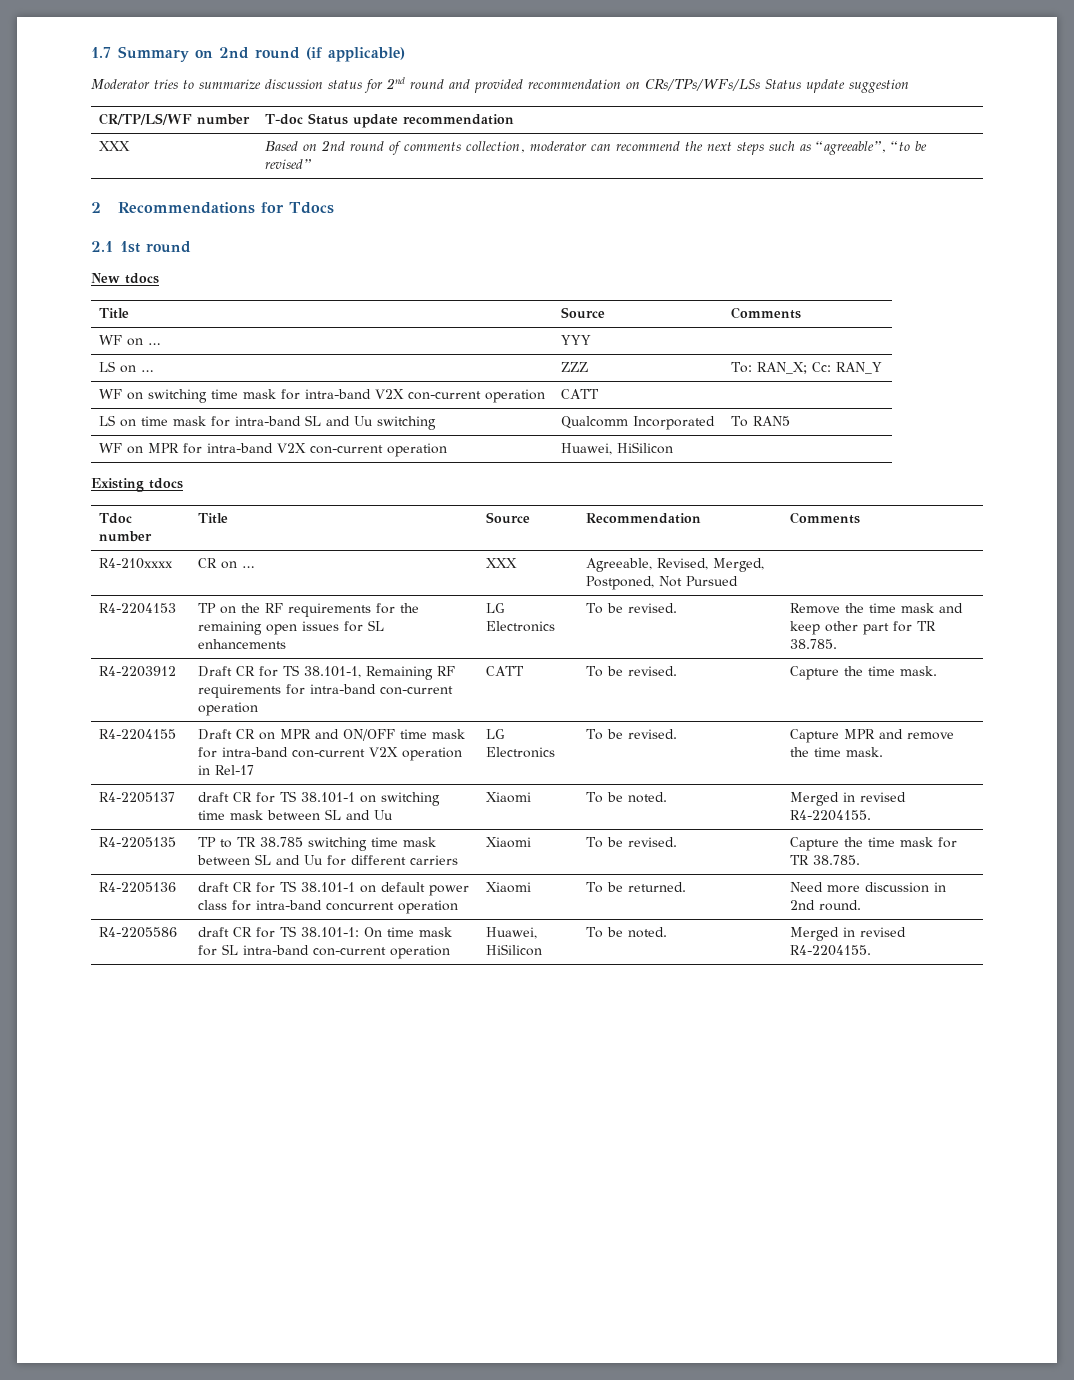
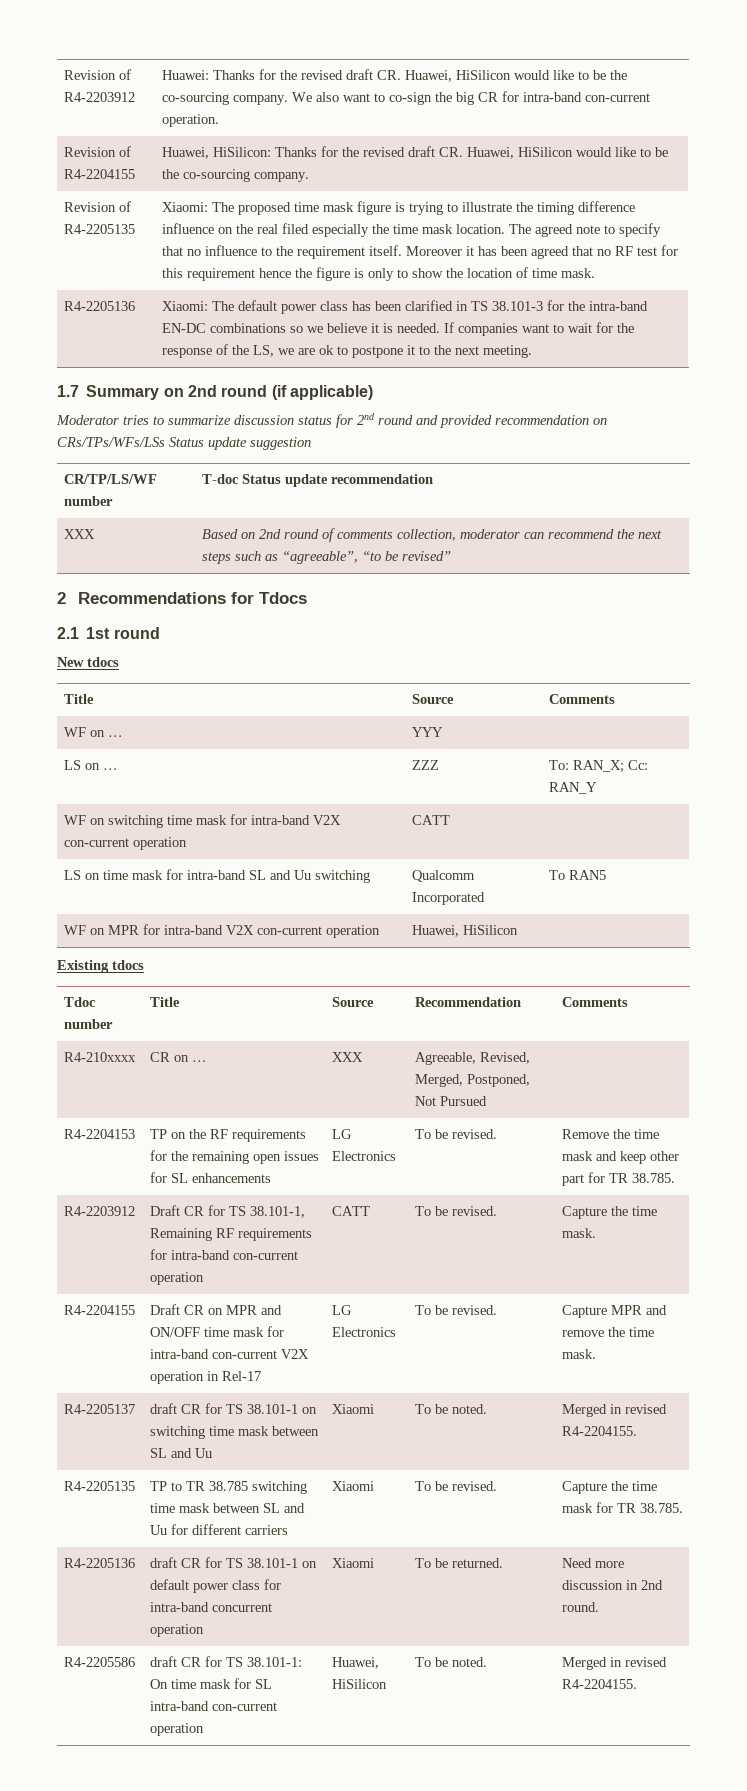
(91, 52) none -> [63,69,131,80] [63,92,135,102] [161,69,627,82] [161,91,650,105] [161,114,219,127] [63,146,131,157] [63,169,135,179] [161,146,668,159] [161,169,309,182] [63,201,131,212] [63,224,135,234] [161,201,635,215] [161,223,661,237] [161,245,678,259] [161,267,595,281] [63,301,135,311] [161,300,648,314] [161,322,634,336] [161,344,532,358] Revision of R4-2203912 | Huawei: Thanks for the revised draft CR. Huawei, HiSilicon would like to be the co-sourcing company. We also want to co-sign the big CR for intra-band con-current operation. // Revision of R4-2204155 | Huawei, HiSilicon: Thanks for the revised draft CR. Huawei, HiSilicon would like to be the co-sourcing company. // Revision of R4-2205135 | Xiaomi: The proposed time mask figure is trying to illustrate the timing difference influence on the real filed especially the time mask location. The agreed note to specify that no influence to the requirement itself. Moreover it has been agreed that no RF test for this requirement hence the figure is only to show the location of time mask. // R4-2205136 | Xiaomi: The default power class has been clarified in TS 38.101-3 for the intra-band EN-DC combinations so we believe it is needed. If companies want to wait for the response of the LS, we are ok to postpone it to the next meeting. //

